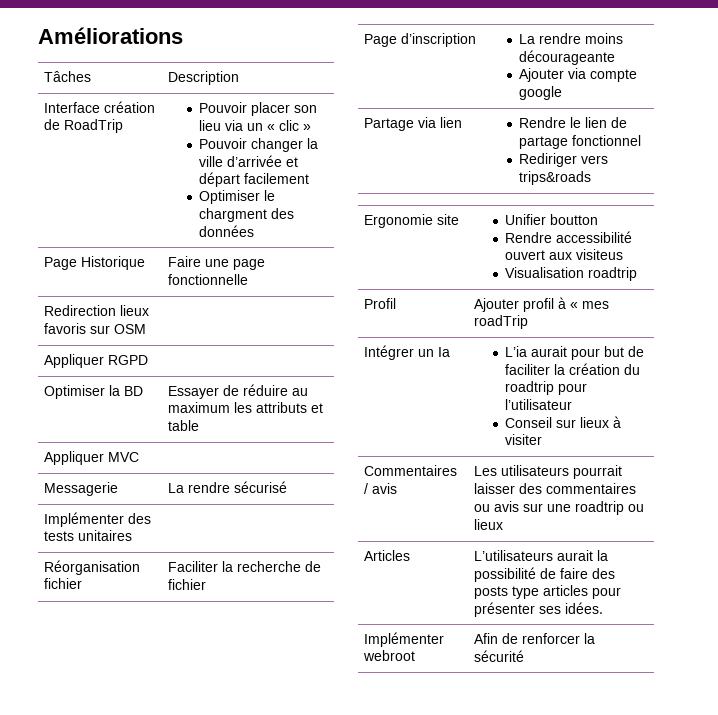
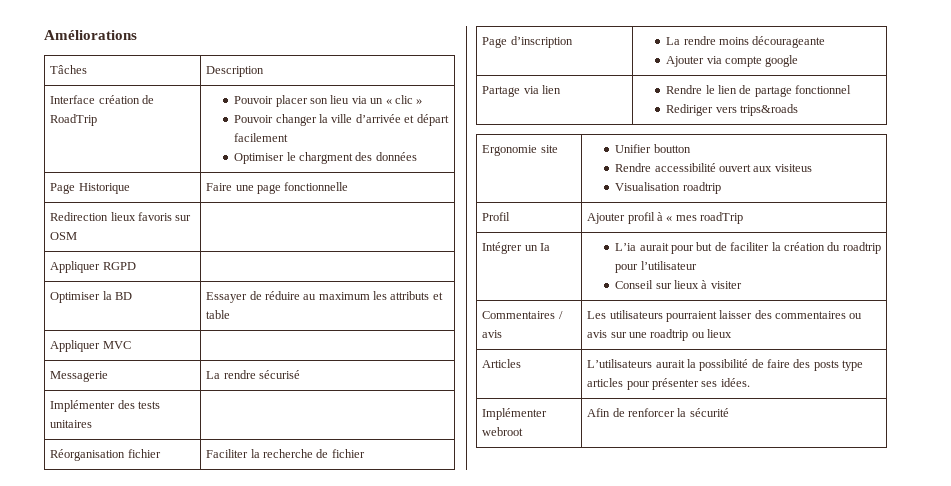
[573,465,623,479] pourrait -> [665,311,717,322] pourraient

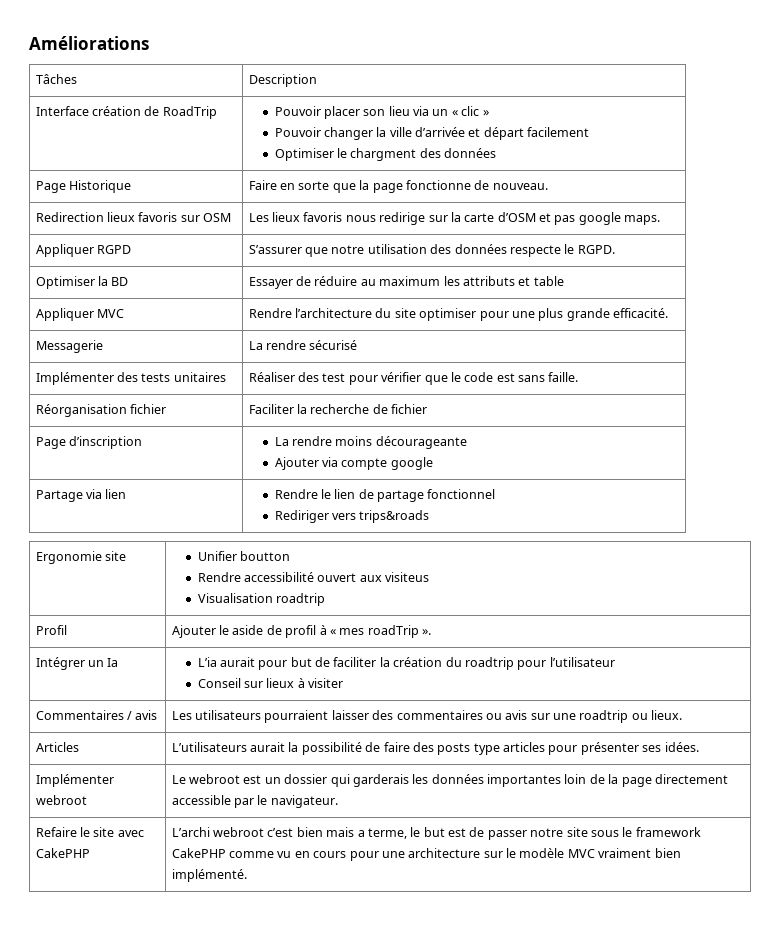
[235,182,349,194] une page fonctionnelle -> [280,180,548,193] en sorte que la page fonctionne de nouveau.
[50,261,136,273] // Appliquer RGPD | -> [248,212,661,225] [35,244,132,257] [248,244,615,257] Les lieux favoris nous redirige sur la carte d’OSM et pas google maps. // Appliquer RGPD | S’assurer que notre utilisation des données respecte le RGPD.
(131, 345) none -> [248,308,669,321] Rendre l’architecture du site optimiser pour une plus grande efficacité.
(93, 424) none -> [248,372,579,385] Réaliser des test pour vérifier que le code est sans faille.
(626, 218) none -> [219,625,282,635] le aside de
(744, 218) none -> [422,629,432,635] ».
[707,329,733,338] lieux -> [651,710,683,720] lieux.
[587,408,729,417] Afin de renforcer la sécurité -> [171,774,728,787] [171,795,338,808] [35,827,144,837] [35,848,90,858] [171,827,701,840] [171,848,681,861] [171,869,247,882] Le webroot est un dossier qui garderais les données importantes loin de la page directement accessible par le navigateur. // Refaire le site avec CakePHP | L’archi webroot c’est bien mais a terme, le but est de passer notre site sous le framework CakePHP comme vu en cours pour une architecture sur le modèle MVC vraiment bien implémenté.

